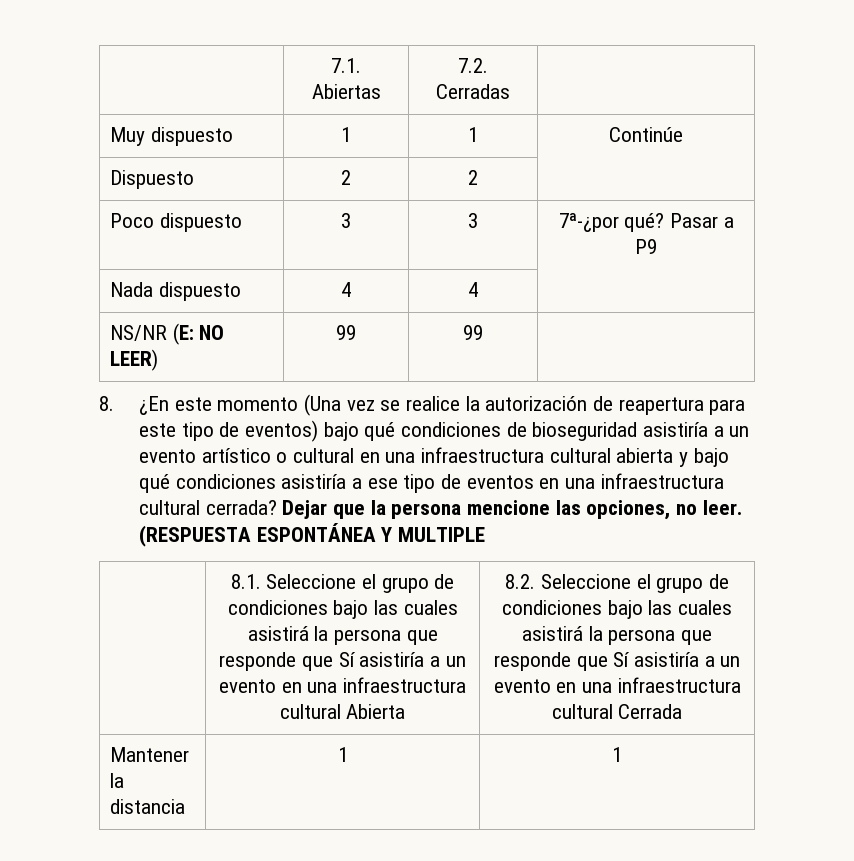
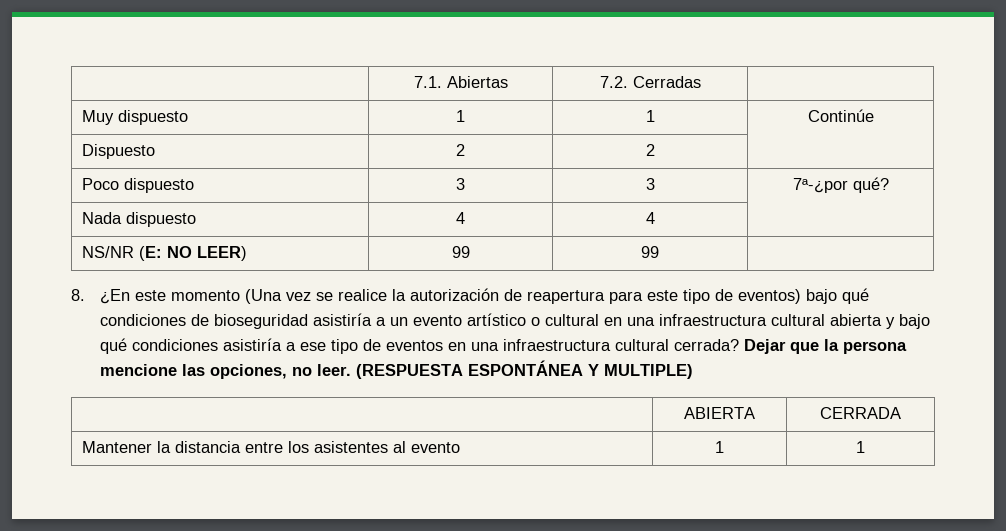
[669,213,734,228] [635,239,657,254] Pasar a P9 -> (889, 185) none
[398,527,486,542] [230,574,455,593] [227,600,458,619] [247,626,438,645] [219,652,466,671] [218,677,467,693] [279,704,406,719] [505,574,729,593] [501,600,733,619] [521,626,713,645] [493,652,741,671] [493,677,741,693] [551,704,683,719] [109,747,189,762] [109,773,124,788] [109,799,185,814] MULTIPLE // | 8.1. Seleccione el grupo de condiciones bajo las cuales asistirá la persona que responde que Sí asistiría a un evento en una infraestructura cultural Abierta | 8.2. Seleccione el grupo de condiciones bajo las cuales asistirá la persona que responde que Sí asistiría a un evento en una infraestructura cultural Cerrada // Mantener la distancia -> [603,364,693,379] [684,407,755,419] [820,407,901,419] [81,441,460,453] MULTIPLE) // | ABIERTA | CERRADA // Mantener la distancia entre los asistentes al evento

